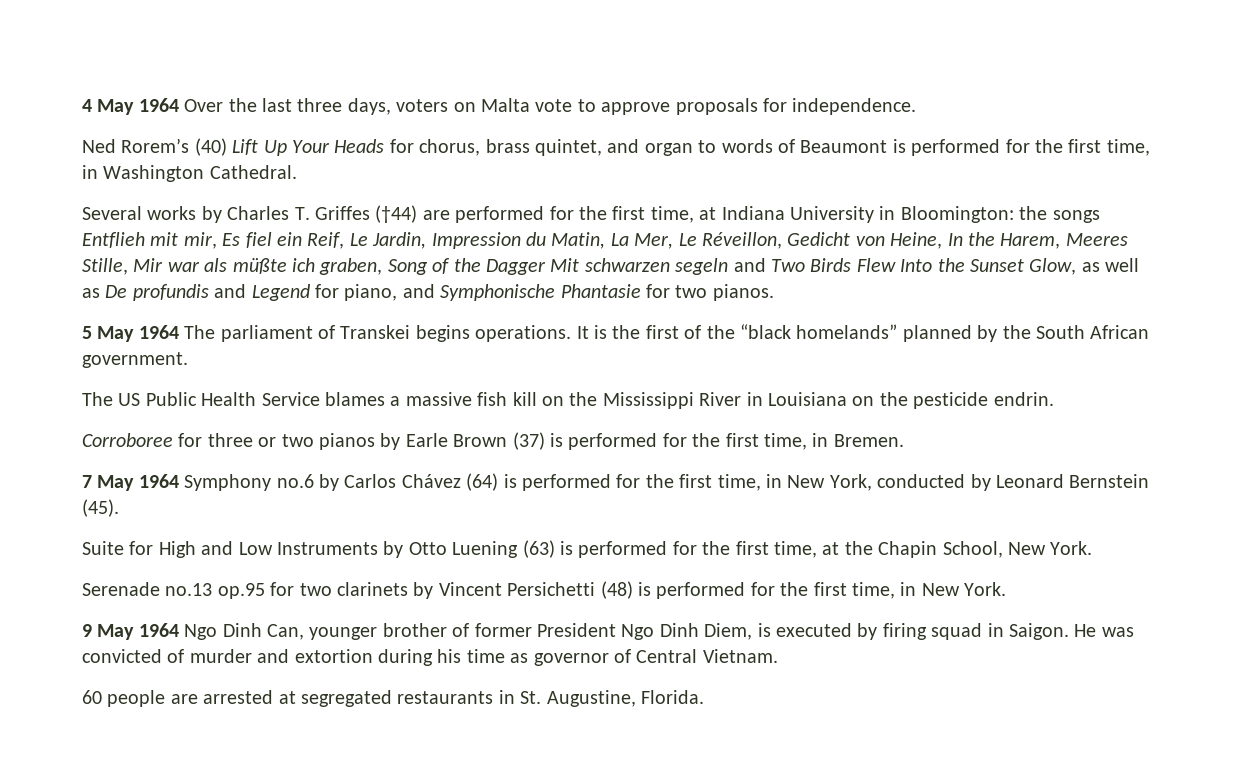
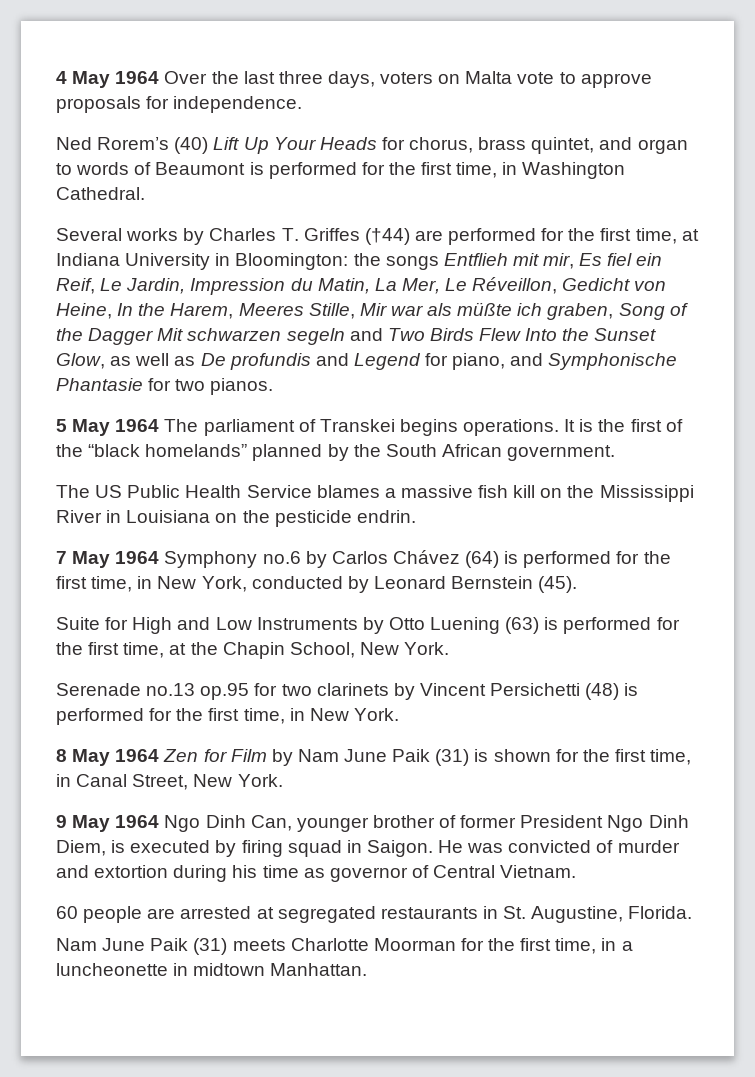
[82,432,904,450] // Corroboree for three or two pianos by Earle Brown (37) is performed for the first time, in Bremen. -> (416, 516) none
(1007, 589) none -> [56,749,692,766] [56,774,283,790] // 8 May 1964 Zen for Film by Nam June Paik (31) is shown for the first time, in Canal Street, New York.
(704, 697) none -> [56,938,633,955] [56,963,368,976] // Nam June Paik (31) meets Charlotte Moorman for the first time, in a luncheonette in midtown Manhattan.

